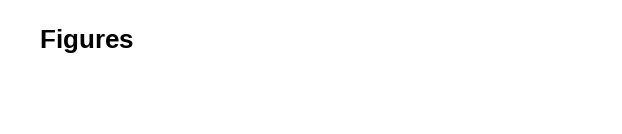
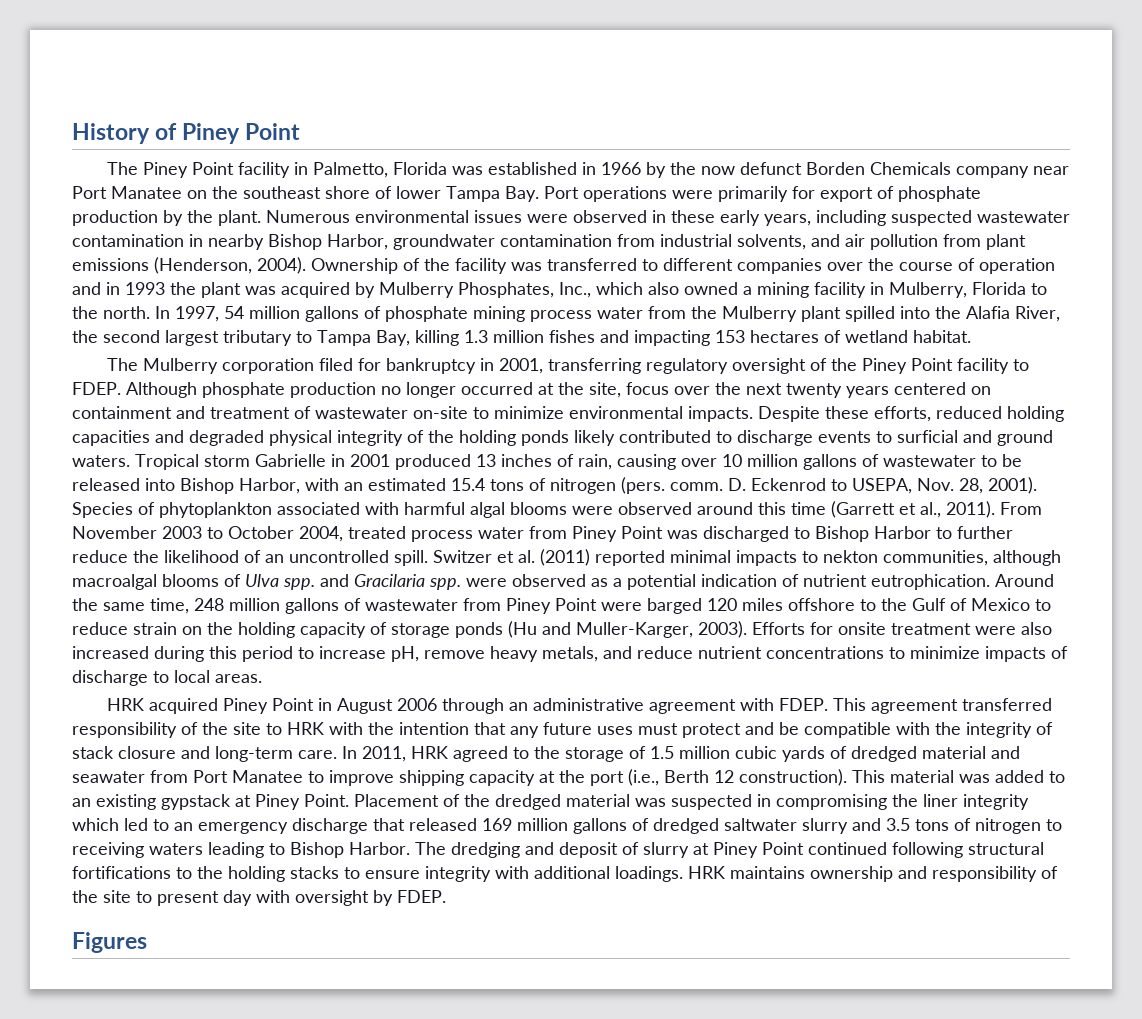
(40, 41) none -> [72,123,301,144] [106,162,1069,178] [72,186,981,202] [72,210,1070,226] [72,234,1026,250] [72,257,1055,274] [72,282,1047,298] [72,306,1060,322] [72,330,971,346] [106,358,1029,374] [72,382,991,398] [72,406,1064,422] [72,430,1053,446] [72,454,1022,470] [72,477,1037,494] [72,501,1042,518] [72,526,1013,542] [72,549,1061,566] [72,574,1054,590] [72,598,1051,614] [72,621,1052,638] [72,646,1068,662] [72,670,262,686] [106,698,1052,714] [72,722,1053,738] [72,746,1020,762] [72,769,1065,786] [72,794,1029,810] [72,818,1062,834] [72,842,1044,858] [72,866,1058,882] [72,890,446,906] History of Piney Point // The Piney Point facility in Palmetto, Florida was established in 1966 by the now defunct Borden Chemicals company near Port Manatee on the southeast shore of lower Tampa Bay. Port operations were primarily for export of phosphate production by the plant. Numerous environmental issues were observed in these early years, including suspected wastewater contamination in nearby Bishop Harbor, groundwater contamination from industrial solvents, and air pollution from plant emissions (Henderson, 2004). Ownership of the facility was transferred to different companies over the course of operation and in 1993 the plant was acquired by Mulberry Phosphates, Inc., which also owned a mining facility in Mulberry, Florida to the north. In 1997, 54 million gallons of phosphate mining process water from the Mulberry plant spilled into the Alafia River, the second largest tributary to Tampa Bay, killing 1.3 million fishes and impacting 153 hectares of wetland habitat. // The Mulberry corporation filed for bankruptcy in 2001, transferring regulatory oversight of the Piney Point facility to FDEP. Although phosphate production no longer occurred at the site, focus over the next twenty years centered on containment and treatment of wastewater on-site to minimize environmental impacts. Despite these efforts, reduced holding capacities and degraded physical integrity of the holding ponds likely contributed to discharge events to surficial and ground waters. Tropical storm Gabrielle in 2001 produced 13 inches of rain, causing over 10 million gallons of wastewater to be released into Bishop Harbor, with an estimated 15.4 tons of nitrogen (pers. comm. D. Eckenrod to USEPA, Nov. 28, 2001). Species of phytoplankton associated with harmful algal blooms were observed around this time (Garrett et al., 2011). From November 2003 to October 2004, treated process water from Piney Point was discharged to Bishop Harbor to further reduce the likelihood of an uncontrolled spill. Switzer et al. (2011) reported minimal impacts to nekton communities, although macroalgal blooms of Ulva spp. and Gracilaria spp. were observed as a potential indication of nutrient eutrophication. Around the same time, 248 million gallons of wastewater from Piney Point were barged 120 miles offshore to the Gulf of Mexico to reduce strain on the holding capacity of storage ponds (Hu and Muller-Karger, 2003). Efforts for onsite treatment were also increased during this period to increase pH, remove heavy metals, and reduce nutrient concentrations to minimize impacts of discharge to local areas. // HRK acquired Piney Point in August 2006 through an administrative agreement with FDEP. This agreement transferred responsibility of the site to HRK with the intention that any future uses must protect and be compatible with the integrity of stack closure and long-term care. In 2011, HRK agreed to the storage of 1.5 million cubic yards of dredged material and seawater from Port Manatee to improve shipping capacity at the port (i.e., Berth 12 construction). This material was added to an existing gypstack at Piney Point. Placement of the dredged material was suspected in compromising the liner integrity which led to an emergency discharge that released 169 million gallons of dredged saltwater slurry and 3.5 tons of nitrogen to receiving waters leading to Bishop Harbor. The dredging and deposit of slurry at Piney Point continued following structural fortifications to the holding stacks to ensure integrity with additional loadings. HRK maintains ownership and responsibility of the site to present day with oversight by FDEP. //

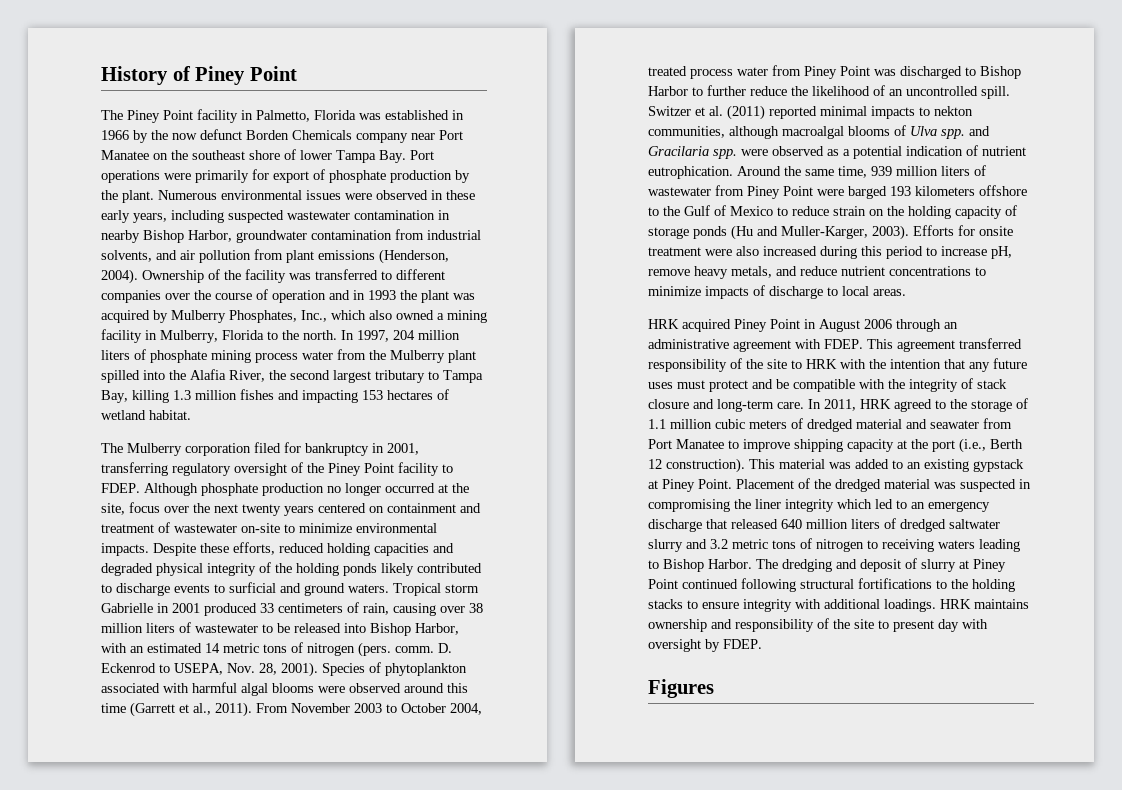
[224,306,359,322] 54 million gallons -> [393,330,460,340] [101,350,130,360] 204 million liters
[476,454,552,467] 13 inches -> [260,603,343,613] 33 centimeters
[722,454,857,470] 10 million gallons -> [469,603,483,613] [101,623,175,633] 38 million liters
[451,478,485,491] 15.4 -> [205,643,259,653] 14 metric
[194,598,339,614] 248 million gallons -> [871,166,970,176] 939 million liters
[707,598,783,611] 120 miles -> [890,186,975,196] 193 kilometers
[650,746,674,759] 1.5 -> [648,419,666,429] 1.1
[782,746,825,762] yards -> [749,420,787,429] meters
[482,818,627,834] 169 million gallons -> [781,519,880,529] 640 million liters
[886,818,910,831] 3.5 -> [710,539,768,549] 3.2 metric

